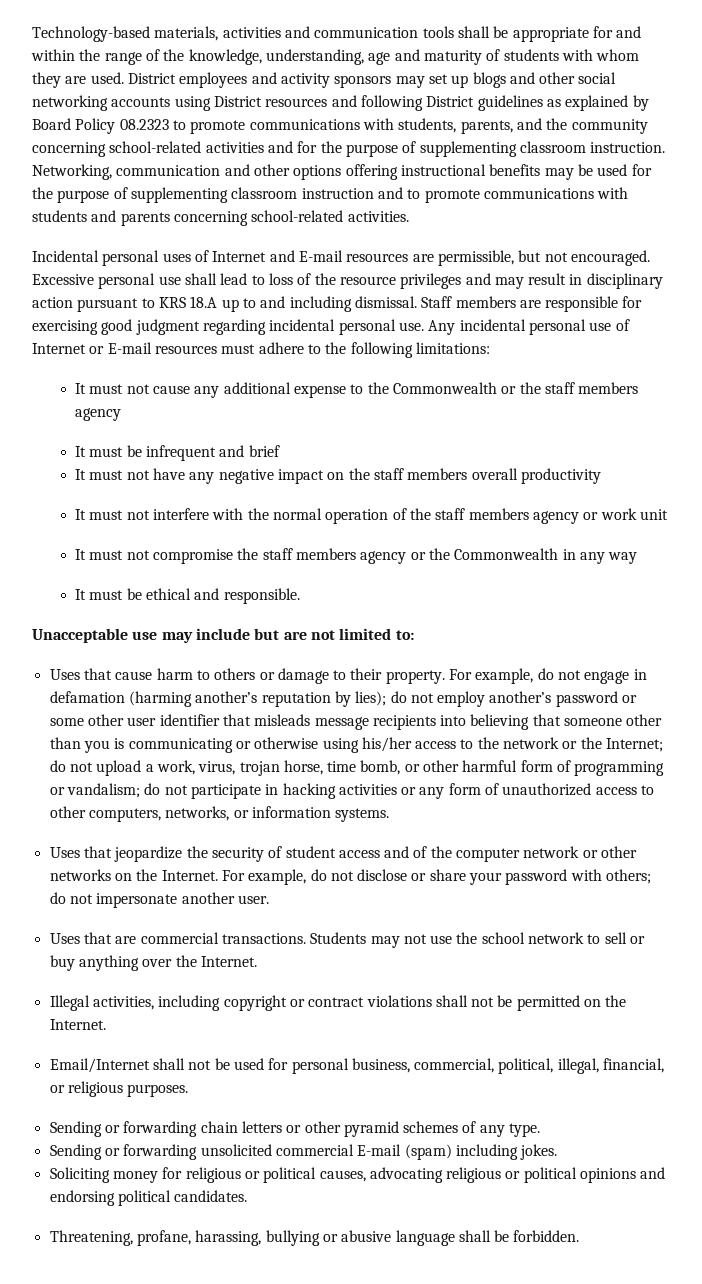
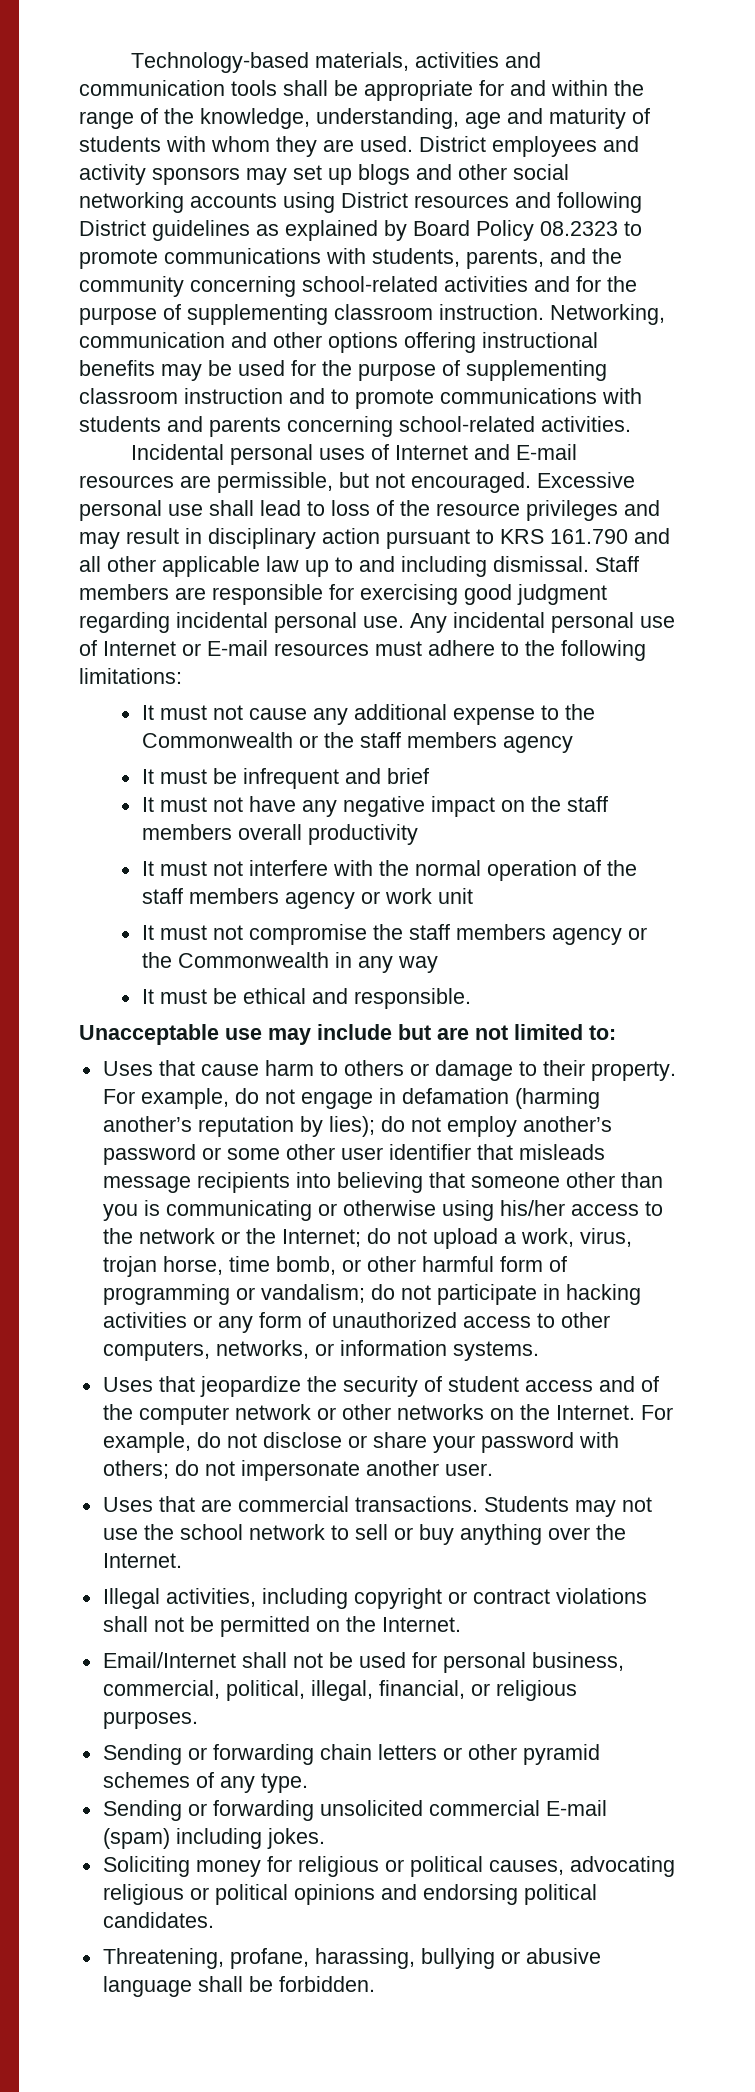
[190,296,218,308] 18.A -> [550,528,670,544] [79,556,299,577] 161.790 and all other applicable law

